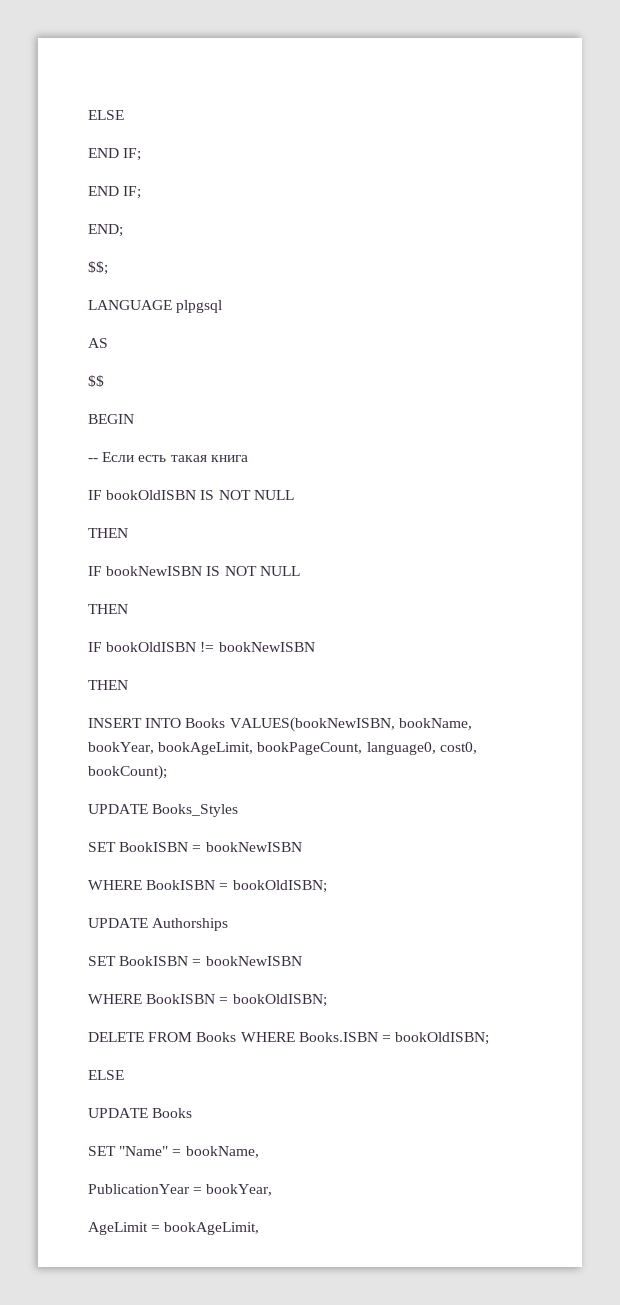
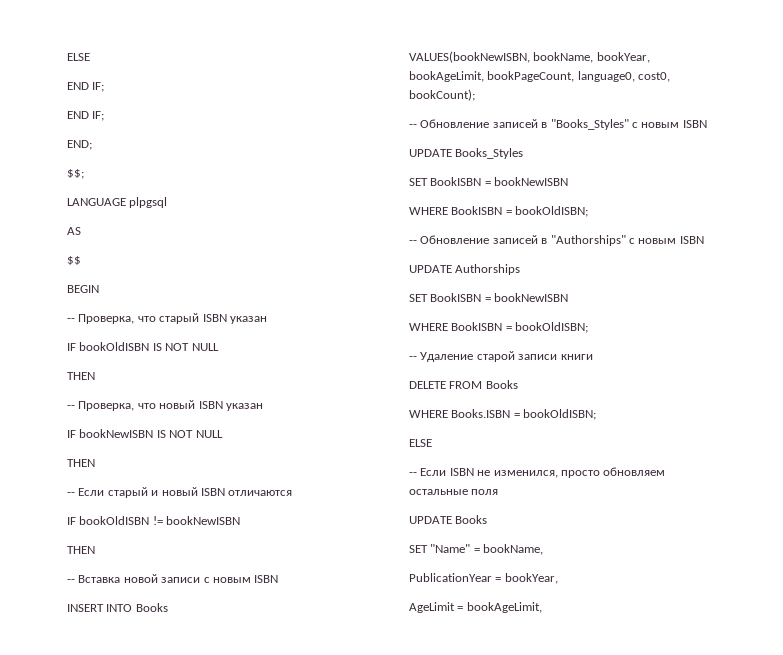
[102,452,248,462] Если есть такая книга -> [78,313,267,324] Проверка, что старый ISBN указан
(128, 533) none -> [67,400,263,411] // -- Проверка, что новый ISBN указан
(128, 609) none -> [67,487,293,498] // -- Если старый и новый ISBN отличаются
(128, 685) none -> [67,574,279,583] // -- Вставка новой записи с новым ISBN
(226, 723) none -> (168, 607) //
(167, 772) none -> [409,119,707,130] // -- Обновление записей в "Books_Styles" с новым ISBN
(327, 886) none -> [409,235,704,246] // -- Обновление записей в "Authorships" с новым ISBN
(327, 1000) none -> [409,351,593,362] // -- Удаление старой записи книги
(237, 1037) none -> (518, 384) //
(124, 1075) none -> [409,467,666,478] [409,489,499,495] // -- Если ISBN не изменился, просто обновляем остальные поля

